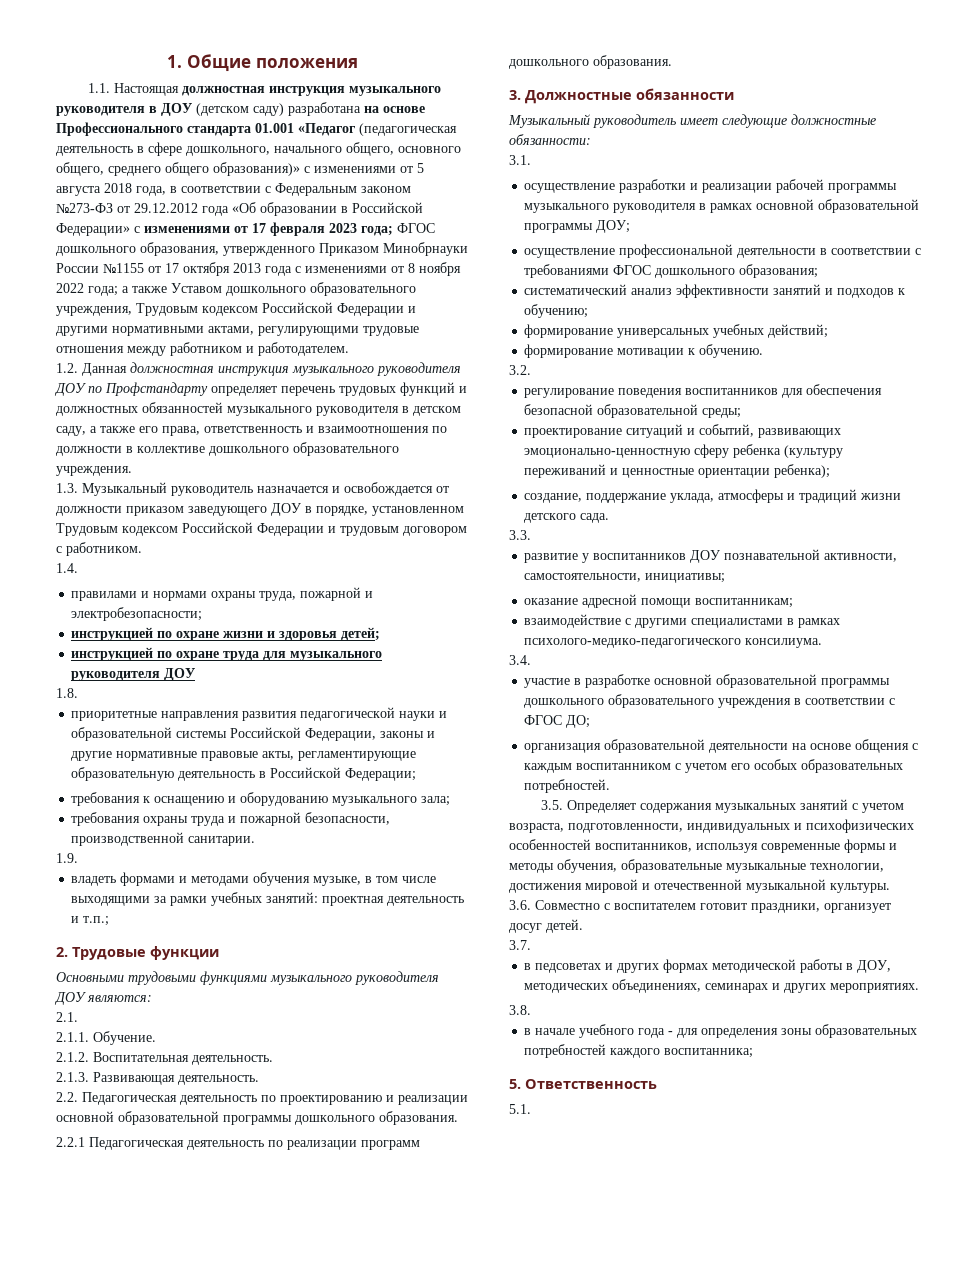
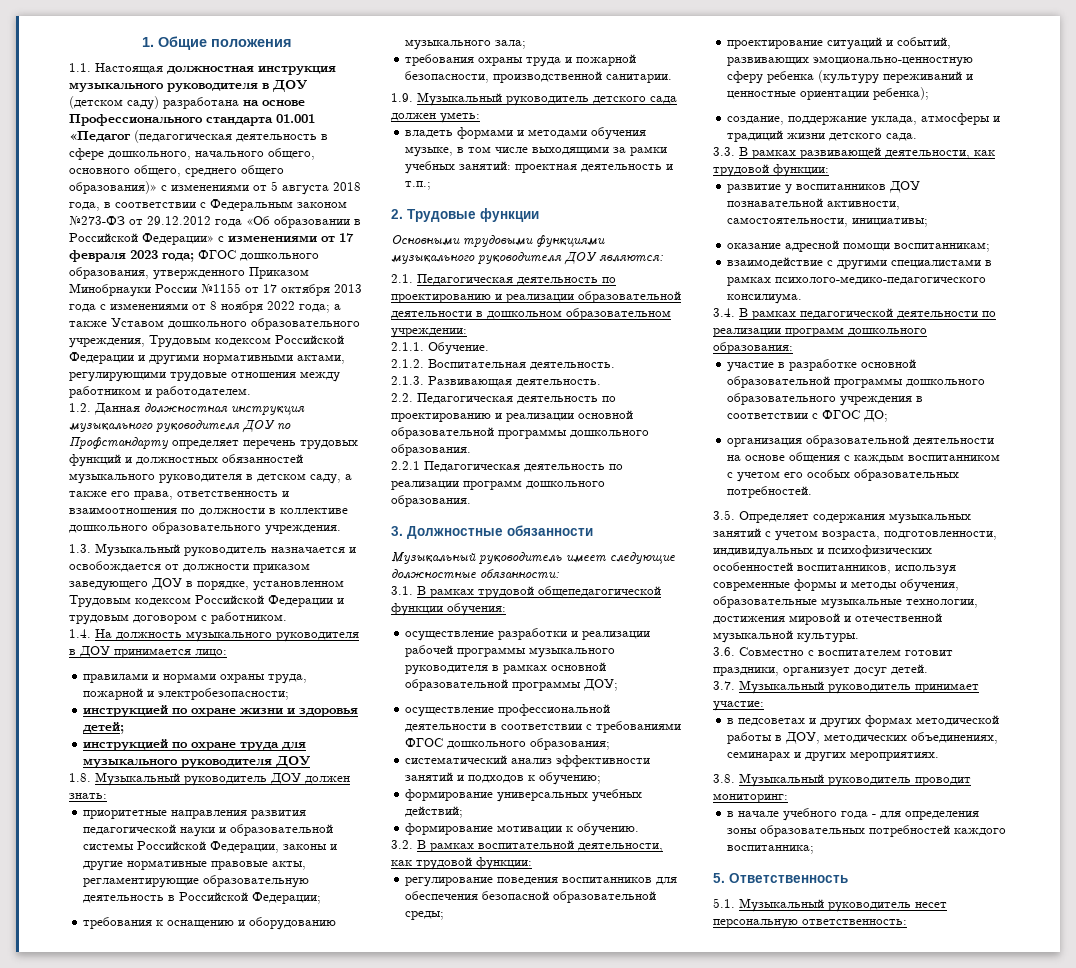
(78, 568) none -> [95,629,359,642] [69,646,227,658] На должность музыкального руководителя в ДОУ принимается лицо:
(78, 693) none -> [95,772,350,786] [69,793,107,799] Музыкальный руководитель ДОУ должен знать:
(78, 858) none -> [417,92,677,106] [391,112,480,123] Музыкальный руководитель детского сада должен уметь:
(78, 1017) none -> [417,274,616,285] [391,291,681,303] [391,308,671,320] [391,328,467,338] Педагогическая деятельность по проектированию и реализации образовательной деятельности в дошкольном образовательном учреждении:
(531, 160) none -> [417,586,661,599] [391,603,506,616] В рамках трудовой общепедагогической функции обучения:
(531, 370) none -> [417,840,663,852] [391,857,532,870] В рамках воспитательной деятельности, как трудовой функции:
(531, 535) none -> [739,147,995,159] [713,164,829,177] В рамках развивающей деятельности, как трудовой функции:
(531, 660) none -> [739,308,996,320] [713,327,927,337] [713,342,793,354] В рамках педагогической деятельности по реализации программ дошкольного образования:
(531, 945) none -> [739,680,979,694] [713,701,764,711] Музыкальный руководитель принимает участие:
(531, 1010) none -> [739,773,971,787] [713,793,788,803] Музыкальный руководитель проводит мониторинг:
(531, 1109) none -> [739,898,947,912] [713,919,907,929] Музыкальный руководитель несет персональную ответственность:

